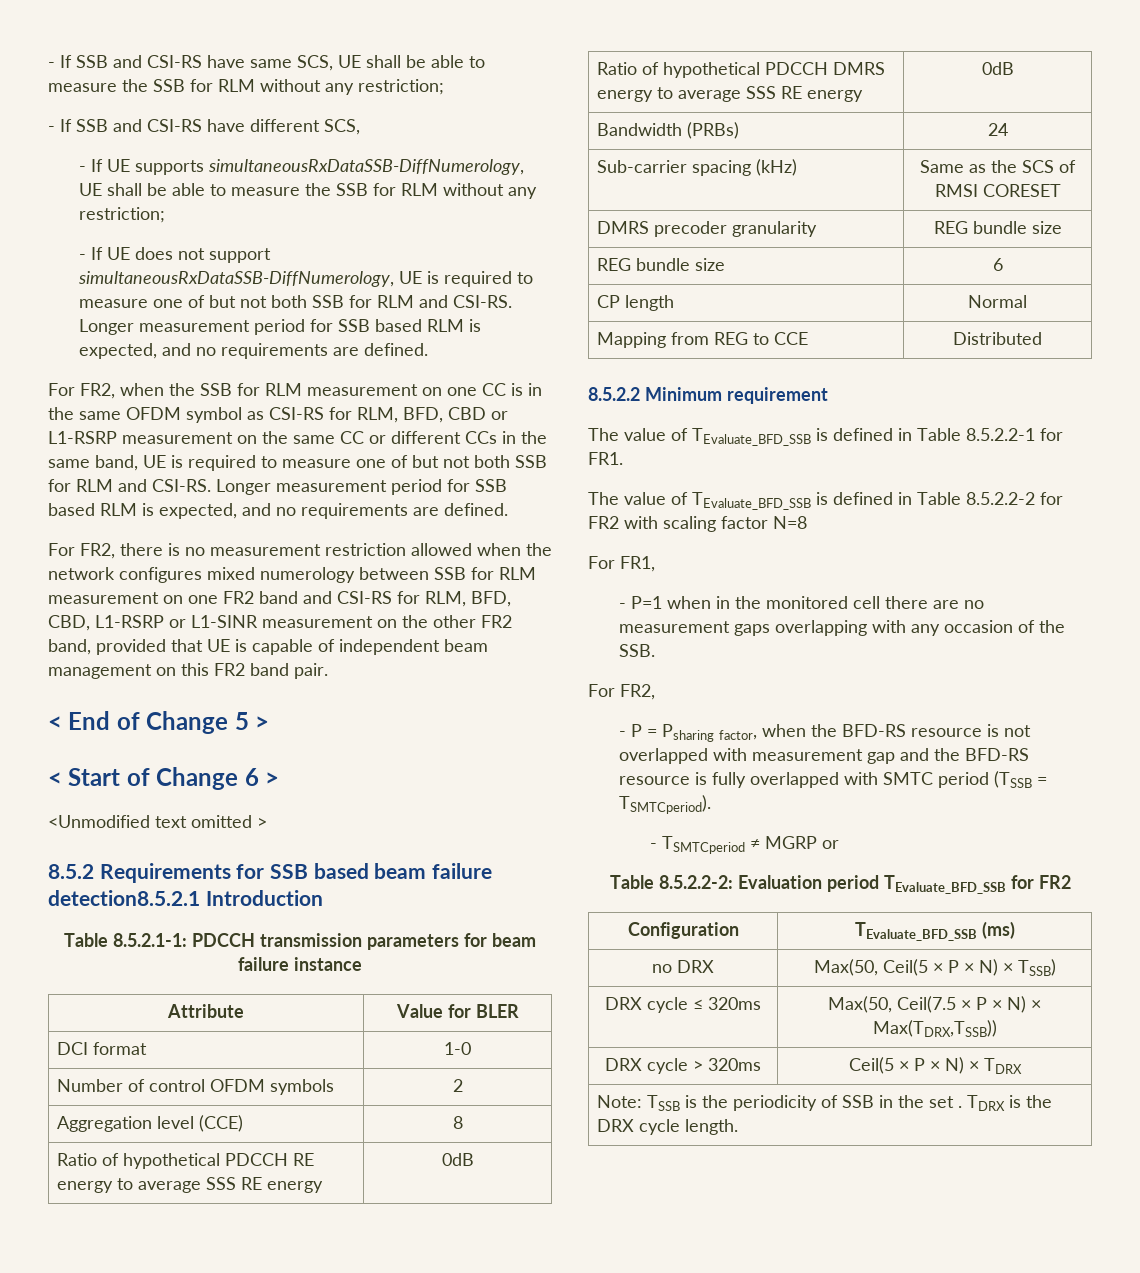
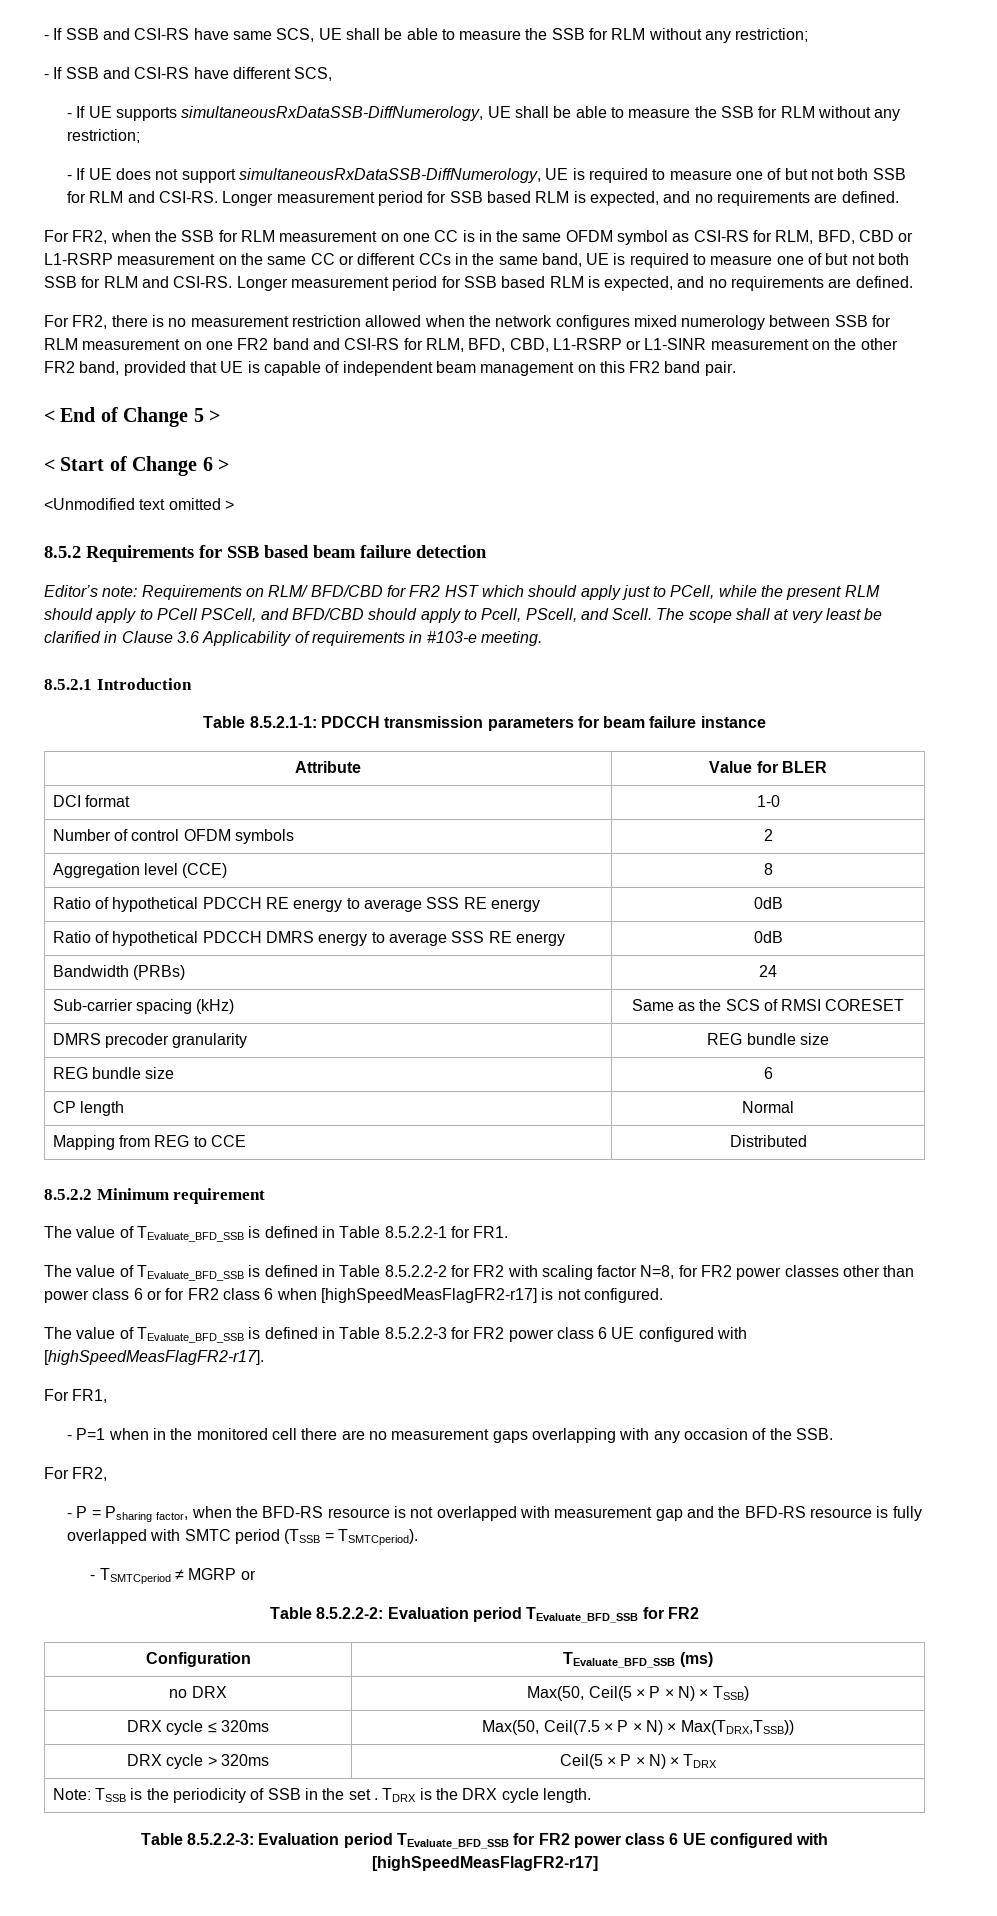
[48,890,200,906] detection8.5.2.1 -> [416,545,487,558] [44,585,880,600] [44,608,883,623] [44,631,542,646] [44,679,92,690] detection // Editor’s note: Requirements on RLM/ BFD/CBD for FR2 HST which should apply just to PCell, while the present RLM should apply to PCell PSCell, and BFD/CBD should apply to Pcell, PScell, and Scell. The scope shall at very least be clarified in Clause 3.6 Applicability of requirements in #103-e meeting. // 8.5.2.1
[773,516,807,529] N=8 -> [640,1265,915,1280] [44,1288,663,1303] [44,1327,748,1343] [44,1350,264,1365] N=8, for FR2 power classes other than power class 6 or for FR2 class 6 when [highSpeedMeasFlagFR2-r17] is not configured. // The value of TEvaluate_BFD_SSB is defined in Table 8.5.2.2-3 for FR2 power class 6 UE configured with [highSpeedMeasFlagFR2-r17].
(739, 1127) none -> [140,1833,829,1849] [371,1856,598,1871] // Table 8.5.2.2-3: Evaluation period TEvaluate_BFD_SSB for FR2 power class 6 UE configured with [highSpeedMeasFlagFR2-r17]

